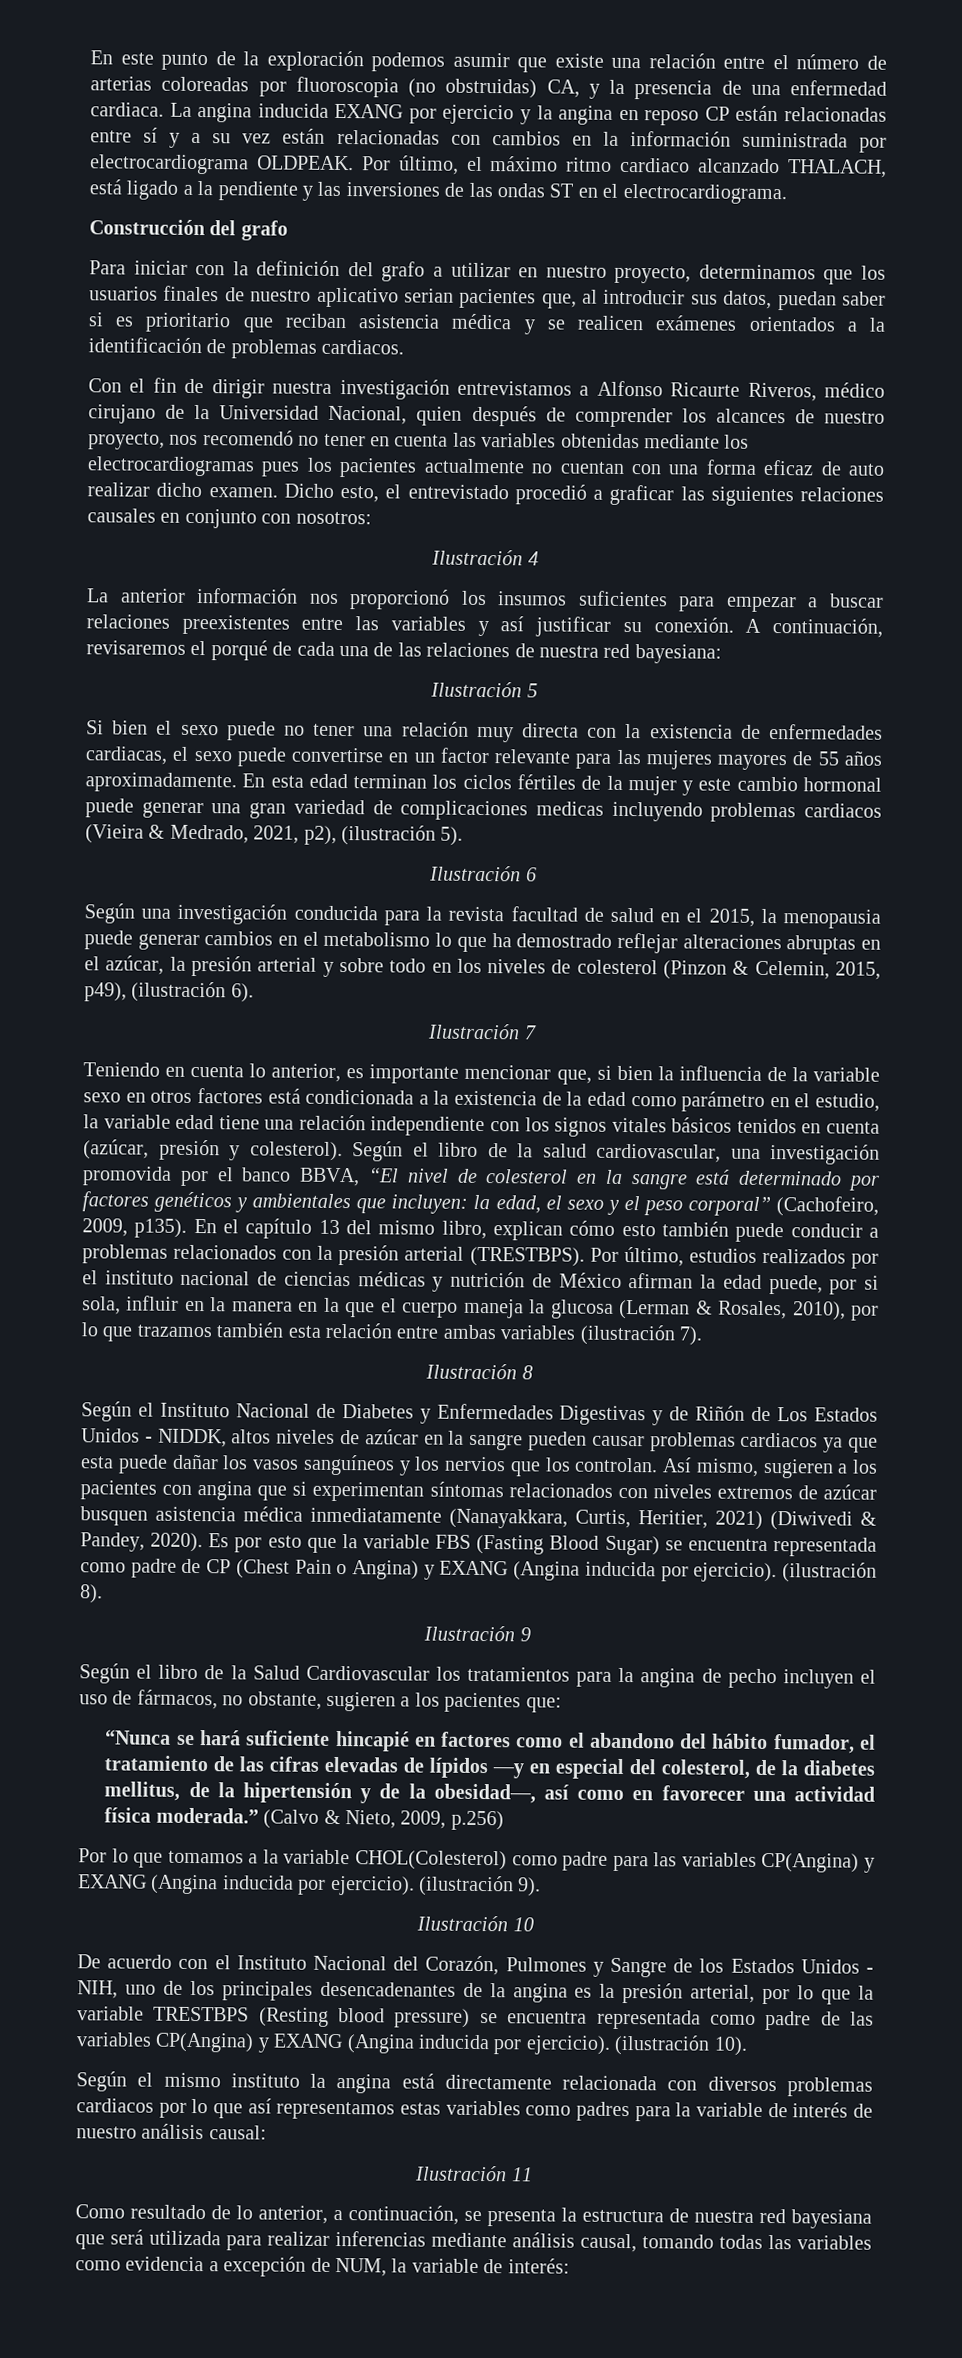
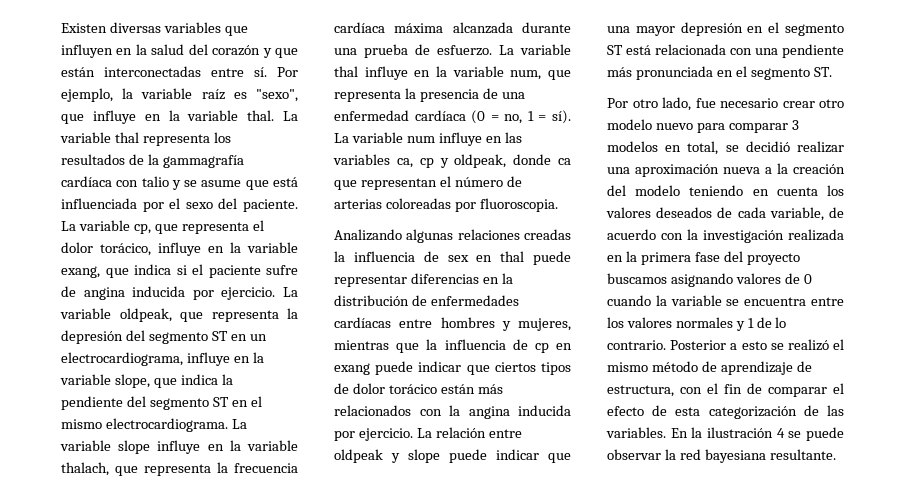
[90,50,766,73] En este punto de la exploración podemos asumir que existe una relación entre -> [61,22,248,36] [61,44,298,58] [61,66,298,77] [61,88,298,102] [61,110,298,124] [60,132,231,146] [61,154,244,168] [61,176,298,190] [61,198,298,212] [61,220,264,234] [61,242,298,256] [61,264,298,278] [61,286,298,300] [60,308,298,322] [61,330,267,344] [61,352,264,366] [60,374,233,388] [61,396,262,410] [61,418,247,432] [60,440,298,454] [61,462,298,476] [334,22,571,34] [334,44,571,58] [334,66,571,80] [334,88,525,102] [334,110,571,124] [334,132,522,146] [333,154,571,168] [334,178,437,190] Existen diversas variables que influyen en la salud del corazón y que están interconectadas entre sí. Por ejemplo, la variable raíz es "sexo", que influye en la variable thal. La variable thal representa los resultados de la gammagrafía cardíaca con talio y se asume que está influenciada por el sexo del paciente. La variable cp, que representa el dolor torácico, influye en la variable exang, que indica si el paciente sufre de angina inducida por ejercicio. La variable oldpeak, que representa la depresión del segmento ST en un electrocardiograma, influye en la variable slope, que indica la pendiente del segmento ST en el mismo electrocardiograma. La variable slope influye en la variable thalach, que representa la frecuencia cardíaca máxima alcanzada durante una prueba de esfuerzo. La variable thal influye en la variable num, que representa la presencia de una enfermedad cardíaca (0 = no, 1 = sí). La variable num influye en las variables ca, cp y oldpeak, donde ca que representan
[295,76,887,100] [90,102,887,126] [90,127,887,153] [90,154,888,178] [89,179,787,205] [89,219,288,241] [89,260,886,285] [89,285,886,311] [88,312,887,335] [88,337,405,359] [88,377,885,402] [88,404,885,428] [88,430,750,450] [87,456,885,478] [87,482,884,507] [87,508,372,529] [431,549,539,566] [87,588,884,613] [86,614,884,638] [86,640,722,664] [430,681,538,698] [86,720,884,743] [85,746,882,771] [85,772,883,796] [85,798,882,823] [85,824,464,846] [429,865,537,882] [84,903,881,929] [84,930,881,955] [84,955,881,980] [84,981,254,1003] [427,1023,537,1040] [83,1062,881,1085] [83,1088,880,1112] [83,1114,880,1137] [83,1139,880,1165] [82,1166,881,1191] [82,1191,879,1217] [82,1218,880,1243] [82,1244,879,1269] [82,1270,880,1295] [82,1295,880,1321] [81,1322,702,1346] [425,1363,533,1380] [81,1401,879,1426] [81,1428,878,1453] [80,1453,878,1479] [80,1480,878,1502] [80,1506,877,1531] [80,1532,877,1557] [80,1558,877,1583] [80,1584,103,1604] [423,1625,531,1642] [79,1663,876,1689] [79,1689,562,1713] [105,1729,876,1754] [104,1755,875,1780] [104,1781,875,1804] [104,1807,504,1831] [78,1848,875,1873] [78,1874,542,1897] [416,1915,534,1932] [77,1954,875,1978] [77,1980,874,2005] [77,2006,875,2031] [76,2032,748,2056] [76,2071,873,2097] [76,2098,873,2122] [76,2123,267,2140] [415,2165,533,2182] [75,2204,872,2229] [75,2229,872,2253] [75,2256,570,2277] fluoroscopia (no obstruidas) CA, y la presencia de una enfermedad cardiaca. La angina inducida EXANG por ejercicio y la angina en reposo CP están relacionadas entre sí y a su vez están relacionadas con cambios en la información suministrada por electrocardiograma OLDPEAK. Por último, el máximo ritmo cardiaco alcanzado THALACH, está ligado a la pendiente y las inversiones de las ondas ST en el electrocardiograma. // Construcción del grafo // Para iniciar con la definición del grafo a utilizar en nuestro proyecto, determinamos que los usuarios finales de nuestro aplicativo serian pacientes que, al introducir sus datos, puedan saber si es prioritario que reciban asistencia médica y se realicen exámenes orientados a la identificación de problemas cardiacos. // Con el fin de dirigir nuestra investigación entrevistamos a Alfonso Ricaurte Riveros, médico cirujano de la Universidad Nacional, quien después de comprender los alcances de nuestro proyecto, nos recomendó no tener en cuenta las variables obtenidas mediante los electrocardiogramas pues los pacientes actualmente no cuentan con una forma eficaz de auto realizar dicho examen. Dicho esto, el entrevistado procedió a graficar las siguientes relaciones causales en conjunto con nosotros: // Ilustración 4 // La anterior información nos proporcionó los insumos suficientes para empezar a buscar relaciones preexistentes entre las variables y así justificar su conexión. A continuación, revisaremos el porqué de cada una de las relaciones de nuestra red bayesiana: // Ilustración 5 // Si bien el sexo puede no tener una relación muy directa con la existencia de enfermedades cardiacas, el sexo puede convertirse en un factor relevante para las mujeres mayores de 55 años aproximadamente. En esta edad terminan los ciclos fértiles de la mujer y este cambio hormonal puede generar una gran variedad de complicaciones medicas incluyendo problemas cardiacos (Vieira & Medrado, 2021, p2), (ilustración 5). // Ilustración 6 // Según una investigación conducida para la revista facultad de salud en el 2015, la menopausia puede generar cambios en el metabolismo lo que ha demostrado reflejar alteraciones abruptas en el azúcar, la presión arterial y sobre todo en los niveles de colesterol (Pinzon & Celemin, 2015, p49), (ilustración 6). // Ilustración 7 // Teniendo en cuenta lo anterior, es importante mencionar que, si bien la influencia de la variable sexo en otros factores está condicionada a la existencia de la edad como parámetro en el estudio, la variable edad tiene una relación independiente con los signos vitales básicos tenidos en cuenta (azúcar, presión y colesterol). Según el libro de la salud cardiovascular, una investigación promovida por el banco BBVA, “El nivel de colesterol en la sangre está determinado por factores genéticos y ambientales que incluyen: la edad, el sexo y el peso corporal” (Cachofeiro, 2009, p135). En el capítulo 13 del mismo libro, explican cómo esto también puede conducir a problemas relacionados con la presión arterial (TRESTBPS). Por último, estudios realizados por el instituto nacional de ciencias médicas y nutrición de México afirman la edad puede, por si sola, influir en la manera en la que el cuerpo maneja la glucosa (Lerman & Rosales, 2010), por lo que trazamos también esta relación entre ambas variables (ilustración 7). // Ilustración 8 // Según el Instituto Nacional de Diabetes y Enfermedades Digestivas y de Riñón de Los Estados Unidos - NIDDK, altos niveles de azúcar en la sangre pueden causar problemas cardiacos ya que esta puede dañar los vasos sanguíneos y los nervios que los controlan. Así mismo, sugieren a los pacientes con angina que si experimentan síntomas relacionados con niveles extremos de azúcar busquen asistencia médica inmediatamente (Nanayakkara, Curtis, Heritier, 2021) (Diwivedi & Pandey, 2020). Es por esto que la variable FBS (Fasting Blood Sugar) se encuentra representada como padre de CP (Chest Pain o Angina) y EXANG (Angina inducida por ejercicio). (ilustración 8). // Ilustración 9 // Según el libro de la Salud Cardiovascular los tratamientos para la angina de pecho incluyen el uso de fármacos, no obstante, sugieren a los pacientes que: // “Nunca se hará suficiente hincapié en factores como el abandono del hábito fumador, el tratamiento de las cifras elevadas de lípidos —y en especial del colesterol, de la diabetes mellitus, de la hipertensión y de la obesidad—, así como en favorecer una actividad física moderada.” (Calvo & Nieto, 2009, p.256) // Por lo que tomamos a la variable CHOL(Colesterol) como padre para las variables CP(Angina) y EXANG (Angina inducida por ejercicio). (ilustración 9). // Ilustración 10 // De acuerdo con el Instituto Nacional del Corazón, Pulmones y Sangre de los Estados Unidos - NIH, uno de los principales desencadenantes de la angina es la presión arterial, por lo que la variable TRESTBPS (Resting blood pressure) se encuentra representada como padre de las variables CP(Angina) y EXANG (Angina inducida por ejercicio). (ilustración 10). // Según el mismo instituto la angina está directamente relacionada con diversos problemas cardiacos por lo que así representamos estas variables como padres para la variable de interés de nuestro análisis causal: // Ilustración 11 // Como resultado de lo anterior, a continuación, se presenta la estructura de nuestra red bayesiana que será utilizada para realizar inferencias mediante análisis causal, tomando todas las variables como evidencia a excepción de NUM, la variable de interés: -> [479,198,558,212] [334,229,571,243] [334,251,571,265] [334,273,513,287] [334,295,519,306] [334,317,571,331] [334,339,572,353] [334,361,571,375] [334,383,503,394] [334,405,571,419] [334,427,522,441] [334,449,571,463] [607,22,844,36] [607,44,844,58] [607,66,832,80] [607,97,844,111] [607,119,799,133] [607,141,844,155] [607,163,845,177] [607,185,844,196] [606,207,844,221] [607,229,844,243] [607,251,800,265] [607,273,812,287] [607,295,844,306] [607,317,787,331] [607,339,844,351] [607,361,812,375] [607,383,844,397] [607,405,844,419] [606,427,844,441] [607,449,836,463] fluoroscopia. // Analizando algunas relaciones creadas la influencia de sex en thal puede representar diferencias en la distribución de enfermedades cardíacas entre hombres y mujeres, mientras que la influencia de cp en exang puede indicar que ciertos tipos de dolor torácico están más relacionados con la angina inducida por ejercicio. La relación entre oldpeak y slope puede indicar que una mayor depresión en el segmento ST está relacionada con una pendiente más pronunciada en el segmento ST. // Por otro lado, fue necesario crear otro modelo nuevo para comparar 3 modelos en total, se decidió realizar una aproximación nueva a la creación del modelo teniendo en cuenta los valores deseados de cada variable, de acuerdo con la investigación realizada en la primera fase del proyecto buscamos asignando valores de 0 cuando la variable se encuentra entre los valores normales y 1 de lo contrario. Posterior a esto se realizó el mismo método de aprendizaje de estructura, con el fin de comparar el efecto de esta categorización de las variables. En la ilustración 4 se puede observar la red bayesiana resultante.

